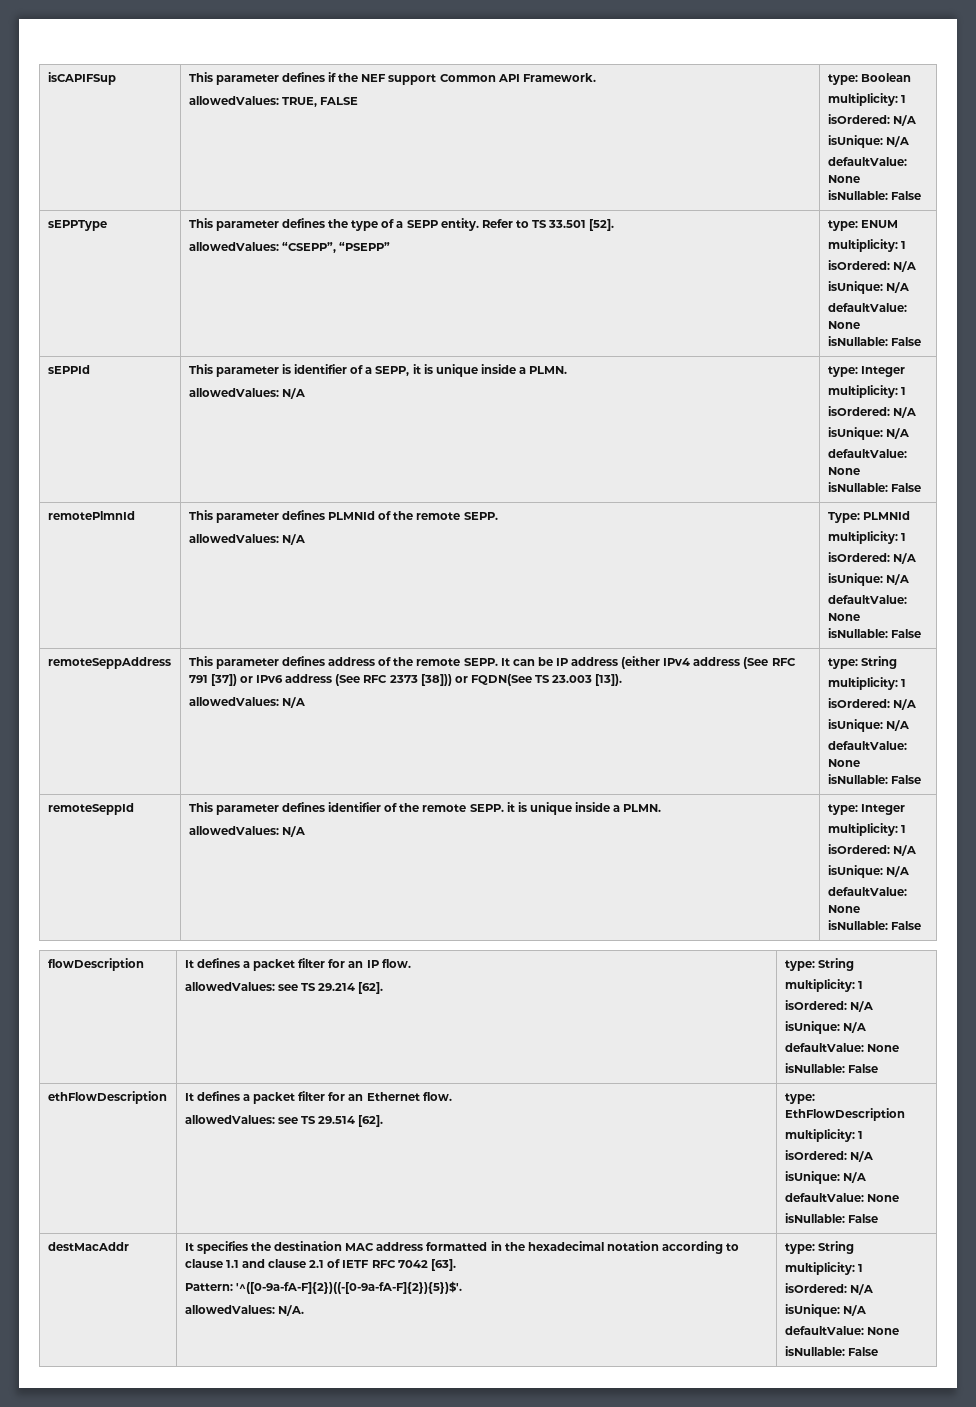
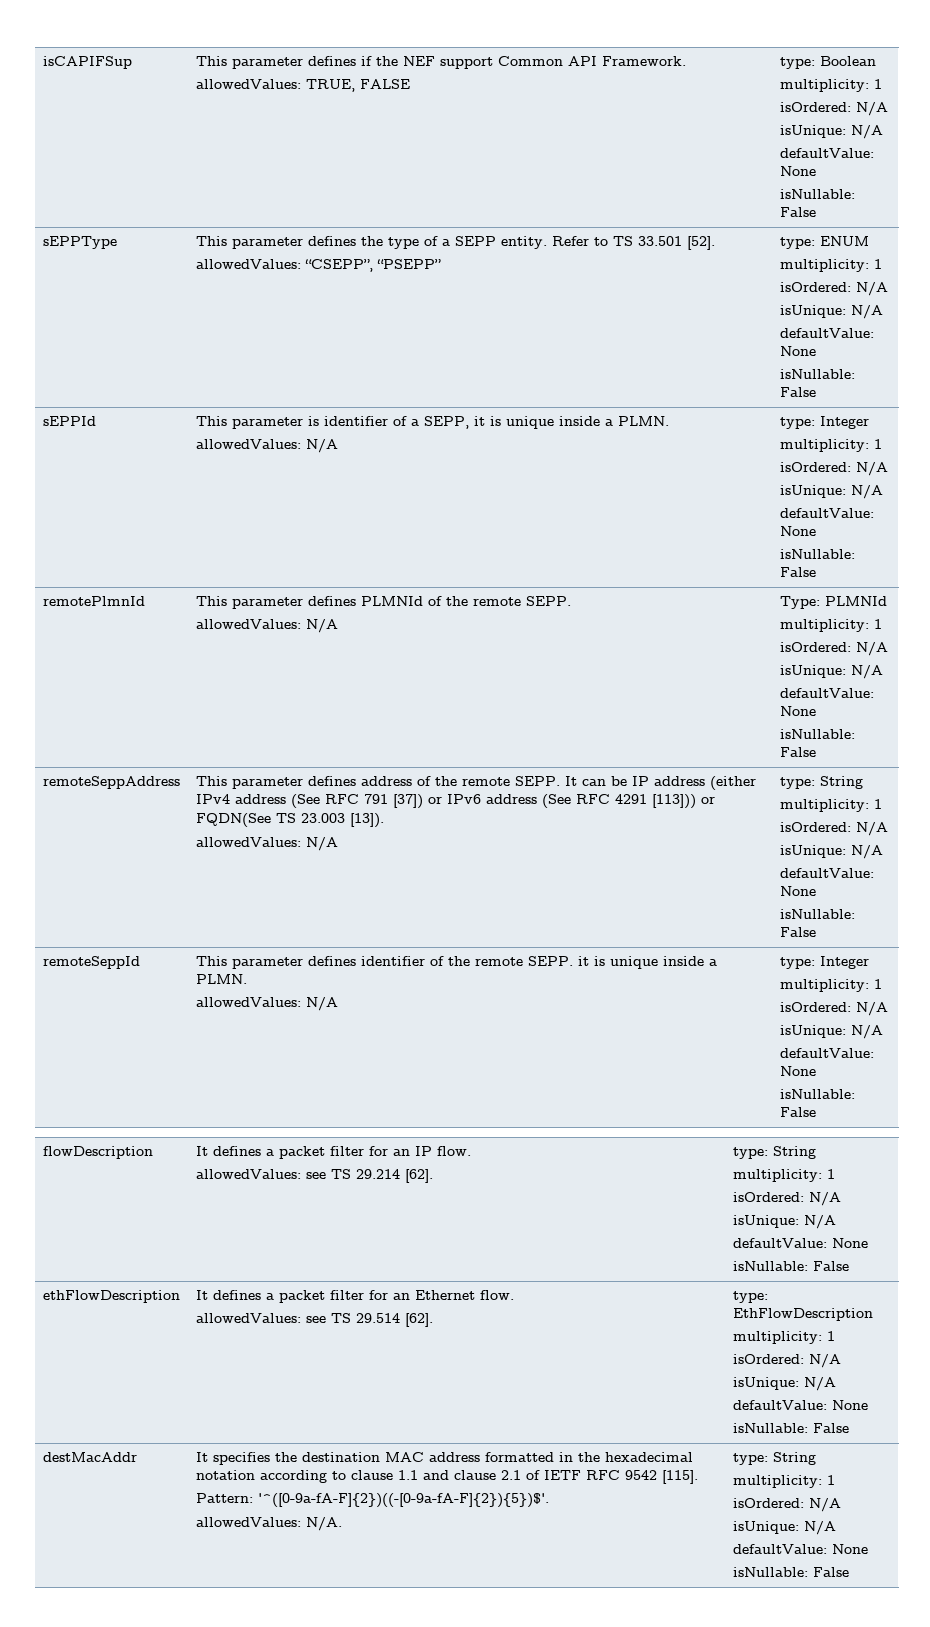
[389,674,452,686] 2373 [38])) -> [614,794,696,809] 4291 [113]))
[397,1259,456,1271] 7042 [63]. -> [624,1470,698,1484] 9542 [115].

